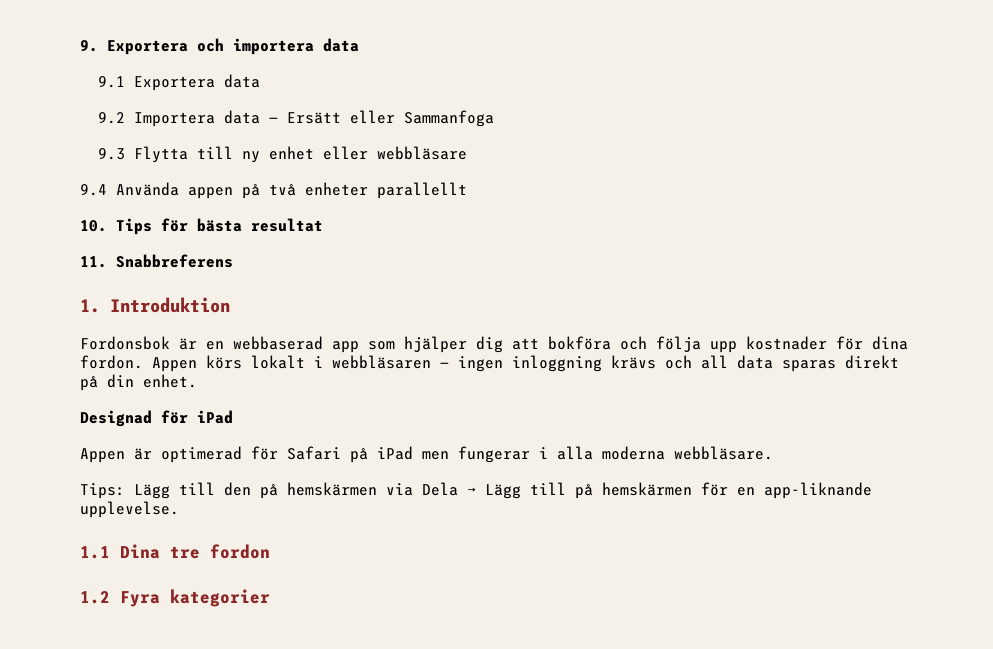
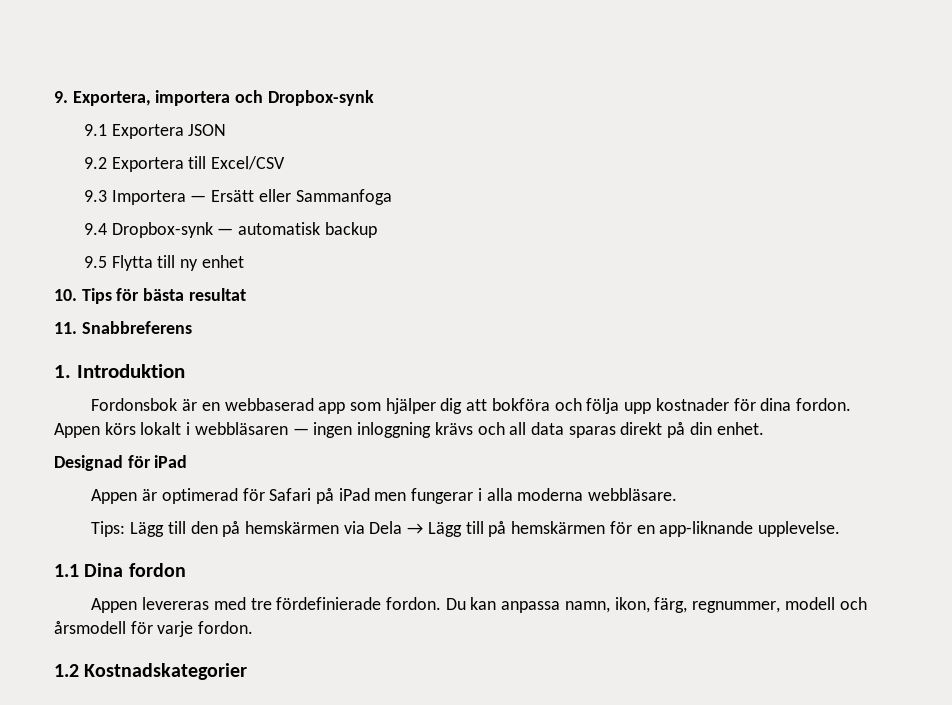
[107,38,359,55] Exportera och importera data -> [72,90,374,106] Exportera, importera och Dropbox-synk
[223,74,260,88] data -> [188,124,227,136] JSON
[133,110,260,127] Importera data -> [111,156,286,172] [83,190,186,205] Exportera till Excel/CSV // 9.3 Importera
[97,146,467,163] [80,182,467,199] 9.3 Flytta till ny enhet eller webbläsare // 9.4 Använda appen på två enheter parallellt -> [83,222,377,238] [83,255,244,271] 9.4 Dropbox-synk — automatisk backup // 9.5 Flytta till ny enhet
[170,546,200,559] tre -> (124, 570) none
(270, 551) none -> [91,597,867,613] [54,621,254,637] // Appen levereras med tre fördefinierade fordon. Du kan anpassa namn, ikon, färg, regnummer, modell och årsmodell för varje fordon.
[120,589,270,607] Fyra kategorier -> [84,663,248,680] Kostnadskategorier

